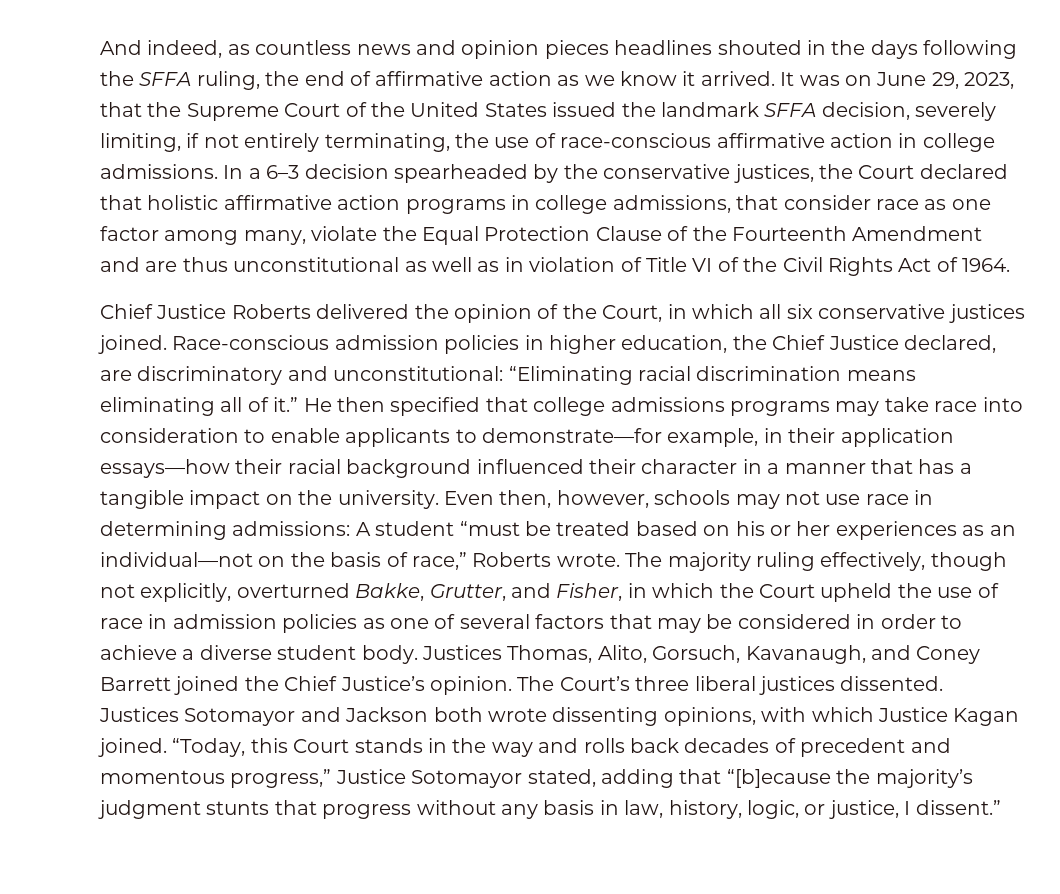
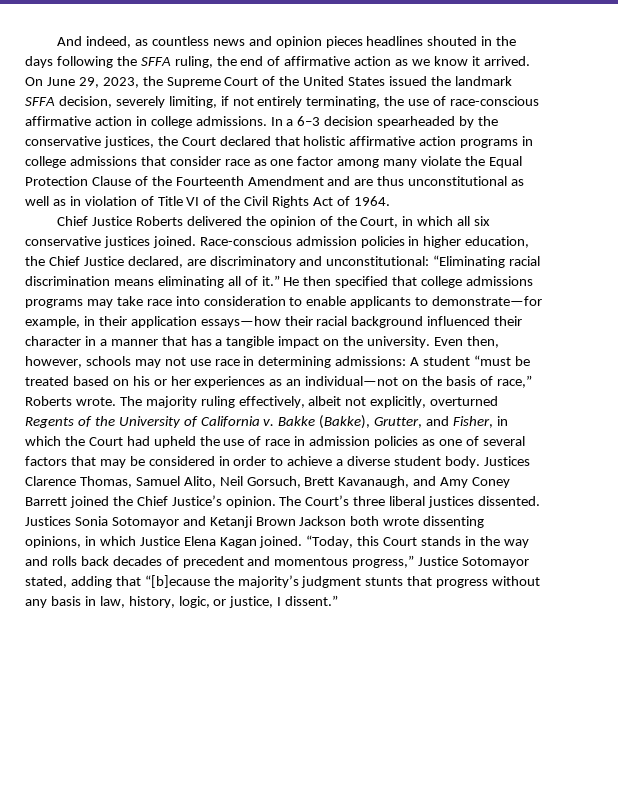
[780,72,872,86] It was on -> [25,77,43,86] On
[100,102,142,117] that -> (139, 82) none
[612,195,731,213] admissions, -> [69,156,137,166] admissions
[243,230,306,245] many, -> [383,159,418,168] many
[930,552,1007,571] though -> [308,396,342,406] albeit
[355,583,425,601] Bakke, -> [25,415,371,429] Regents of the University of California v. Bakke (Bakke),
(815, 591) none -> [126,436,150,446] had
[507,645,741,663] Thomas, Alito, Gorsuch, -> [25,476,335,488] Clarence Thomas, Samuel Alito, Neil Gorsuch, Brett
(911, 652) none -> [440,477,469,488] Amy
(179, 714) none -> [74,516,108,526] Sonia
(341, 714) none -> [209,516,296,528] Ketanji Brown
[761,707,807,722] with -> [84,536,96,546] in
(948, 714) none -> [183,536,216,546] Elena

